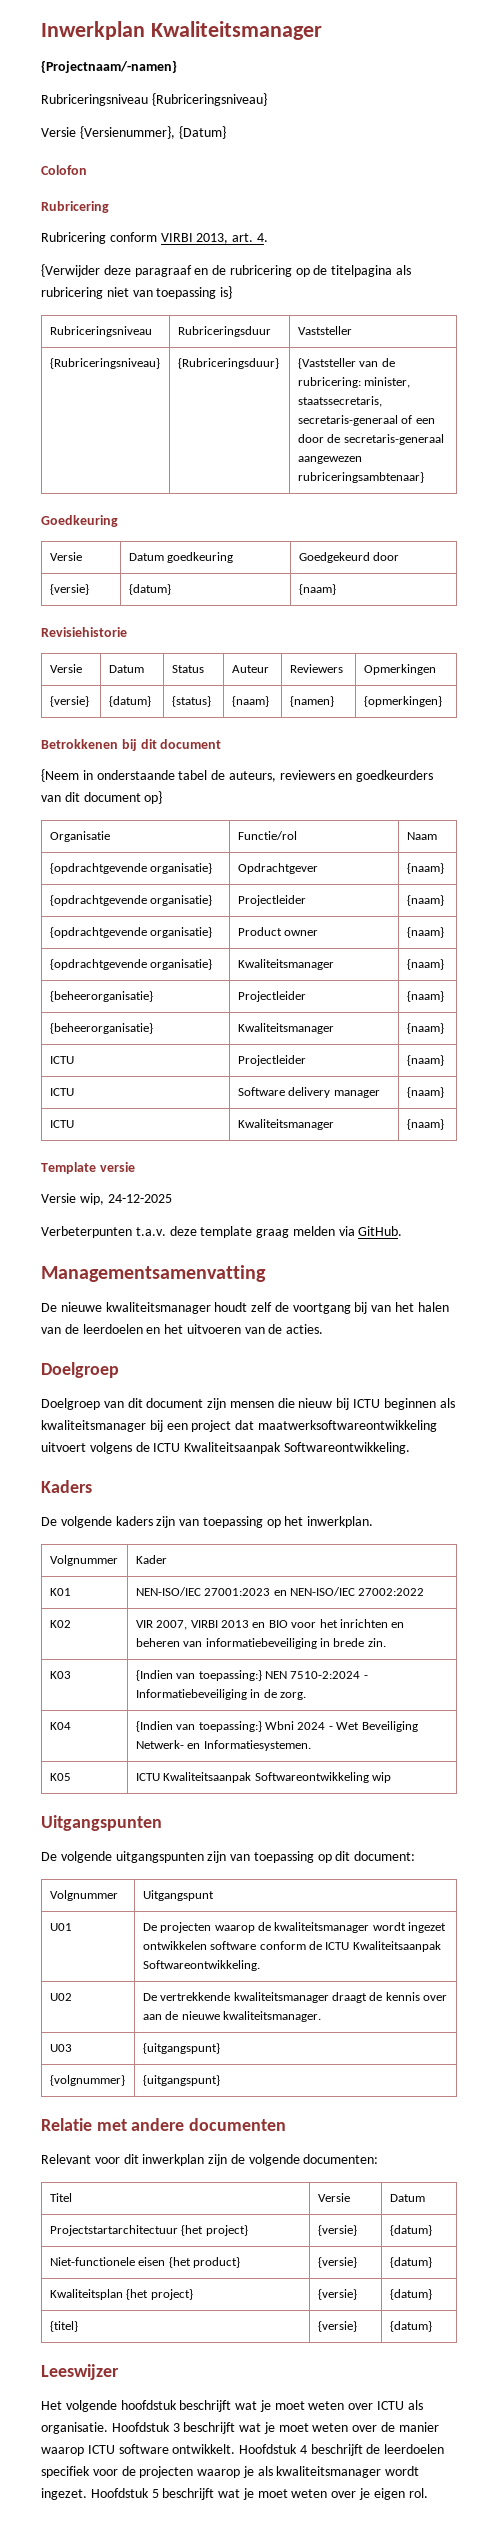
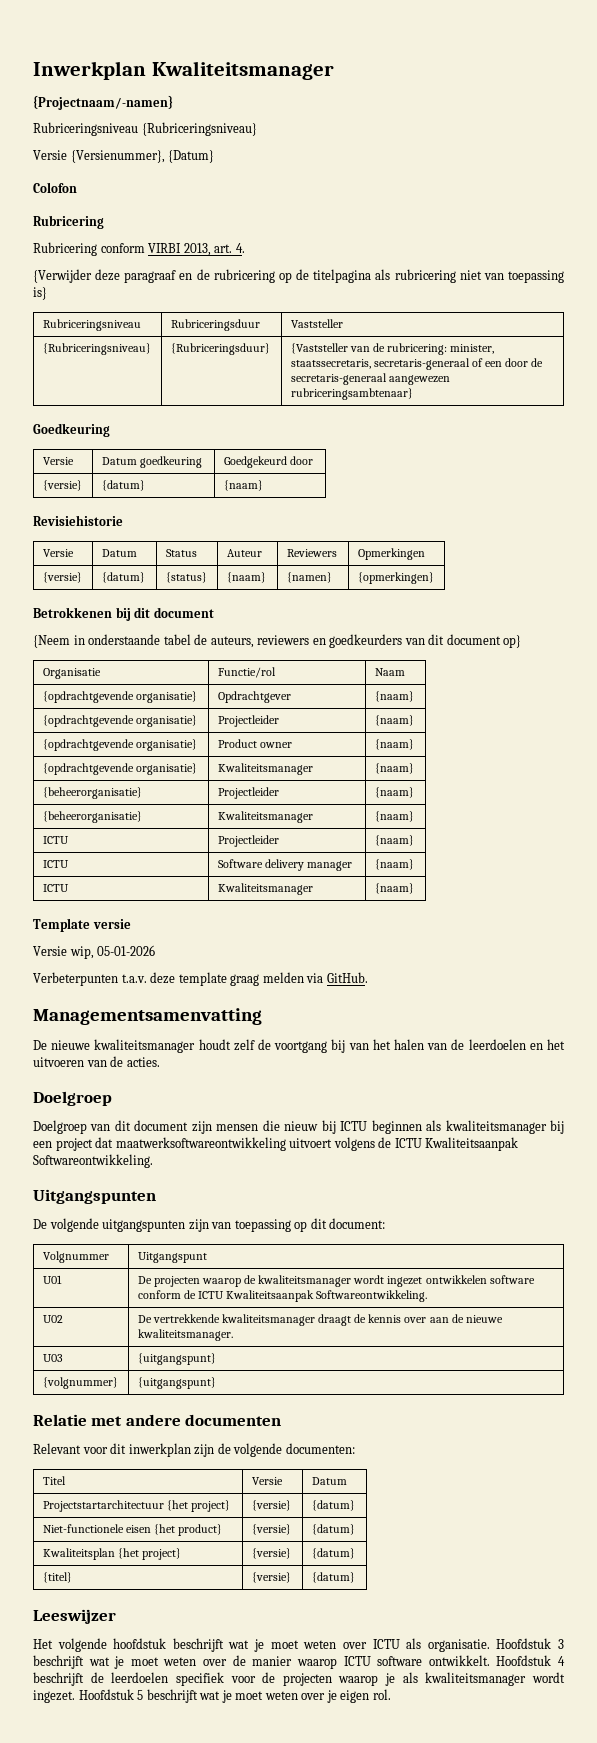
[107,1194,172,1203] 24-12-2025 -> [97,945,156,956] 05-01-2026
[41,1480,92,1493] [41,1516,374,1528] [49,1555,118,1566] [135,1555,167,1564] [49,1588,71,1596] [135,1587,425,1596] [49,1620,71,1628] [135,1619,405,1630] [135,1638,386,1649] [49,1671,71,1679] [135,1670,368,1681] [135,1689,307,1700] [49,1722,71,1730] [135,1721,418,1732] [135,1740,311,1751] [49,1773,71,1781] [135,1772,392,1783] // Kaders // De volgende kaders zijn van toepassing op het inwerkplan. // Volgnummer | Kader // K01 | NEN-ISO/IEC 27001:2023 en NEN-ISO/IEC 27002:2022 // K02 | VIR 2007, VIRBI 2013 en BIO voor het inrichten en beheren van informatiebeveiliging in brede zin. // K03 | {Indien van toepassing:} NEN 7510-2:2024 - Informatiebeveiliging in de zorg. // K04 | {Indien van toepassing:} Wbni 2024 - Wet Beveiliging Netwerk- en Informatiesystemen. // K05 | ICTU Kwaliteitsaanpak Softwareontwikkeling wip -> (153, 1161) none

